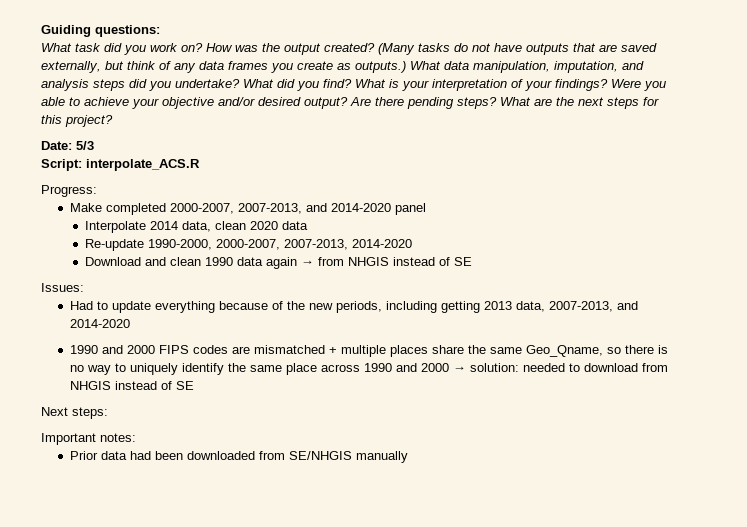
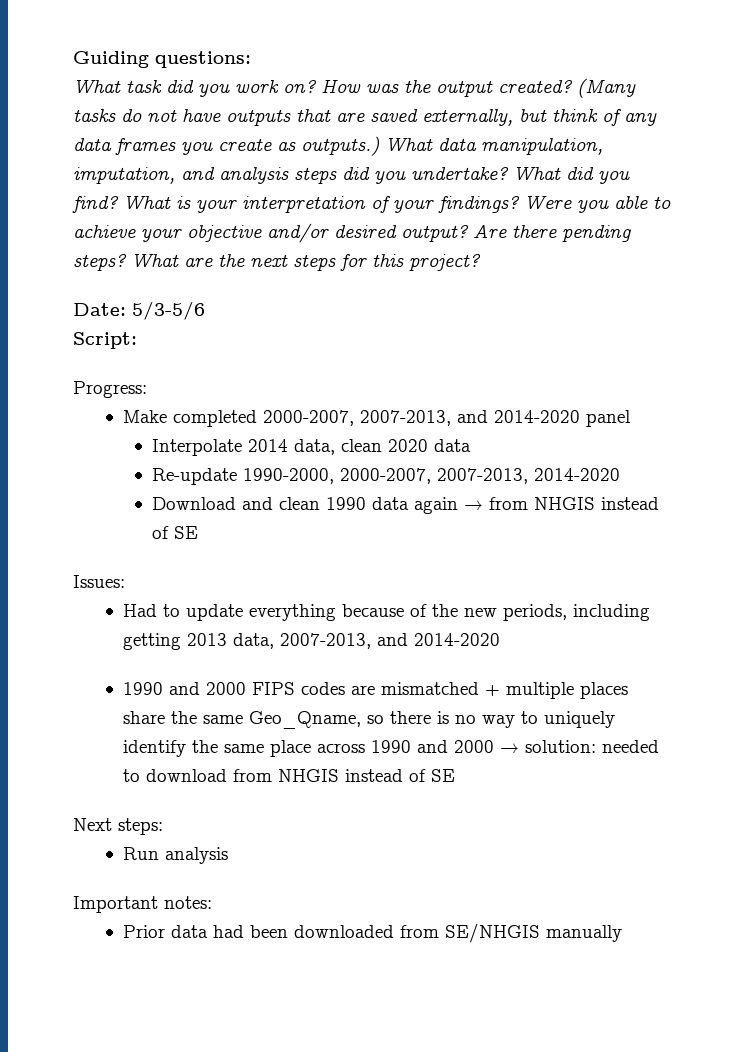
[76,141,94,150] 5/3 -> [132,301,205,320] 5/3-5/6
[86,159,200,171] interpolate_ACS.R -> (137, 340) none
(108, 413) none -> [122,847,228,864] // Run analysis

